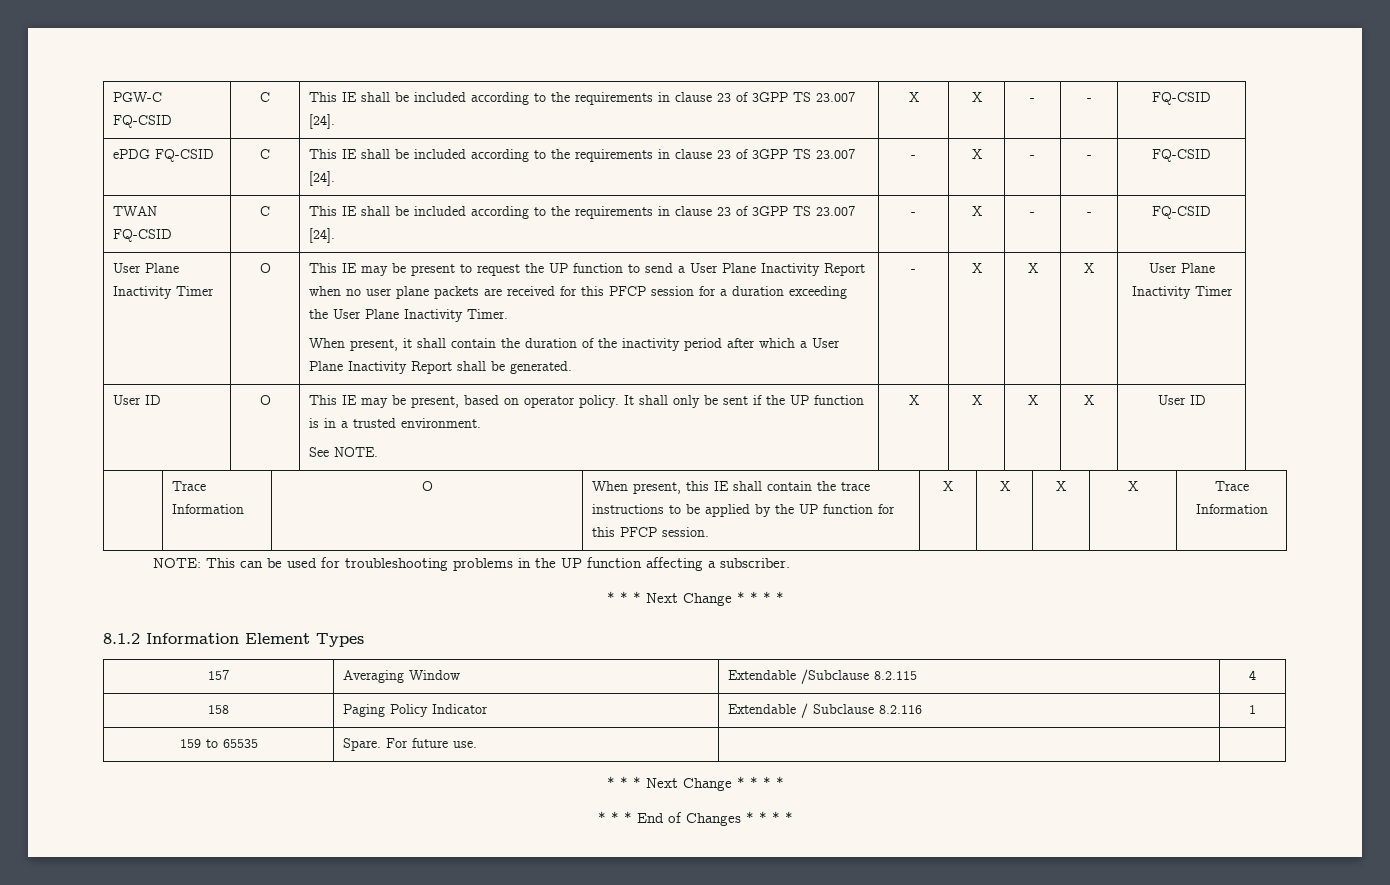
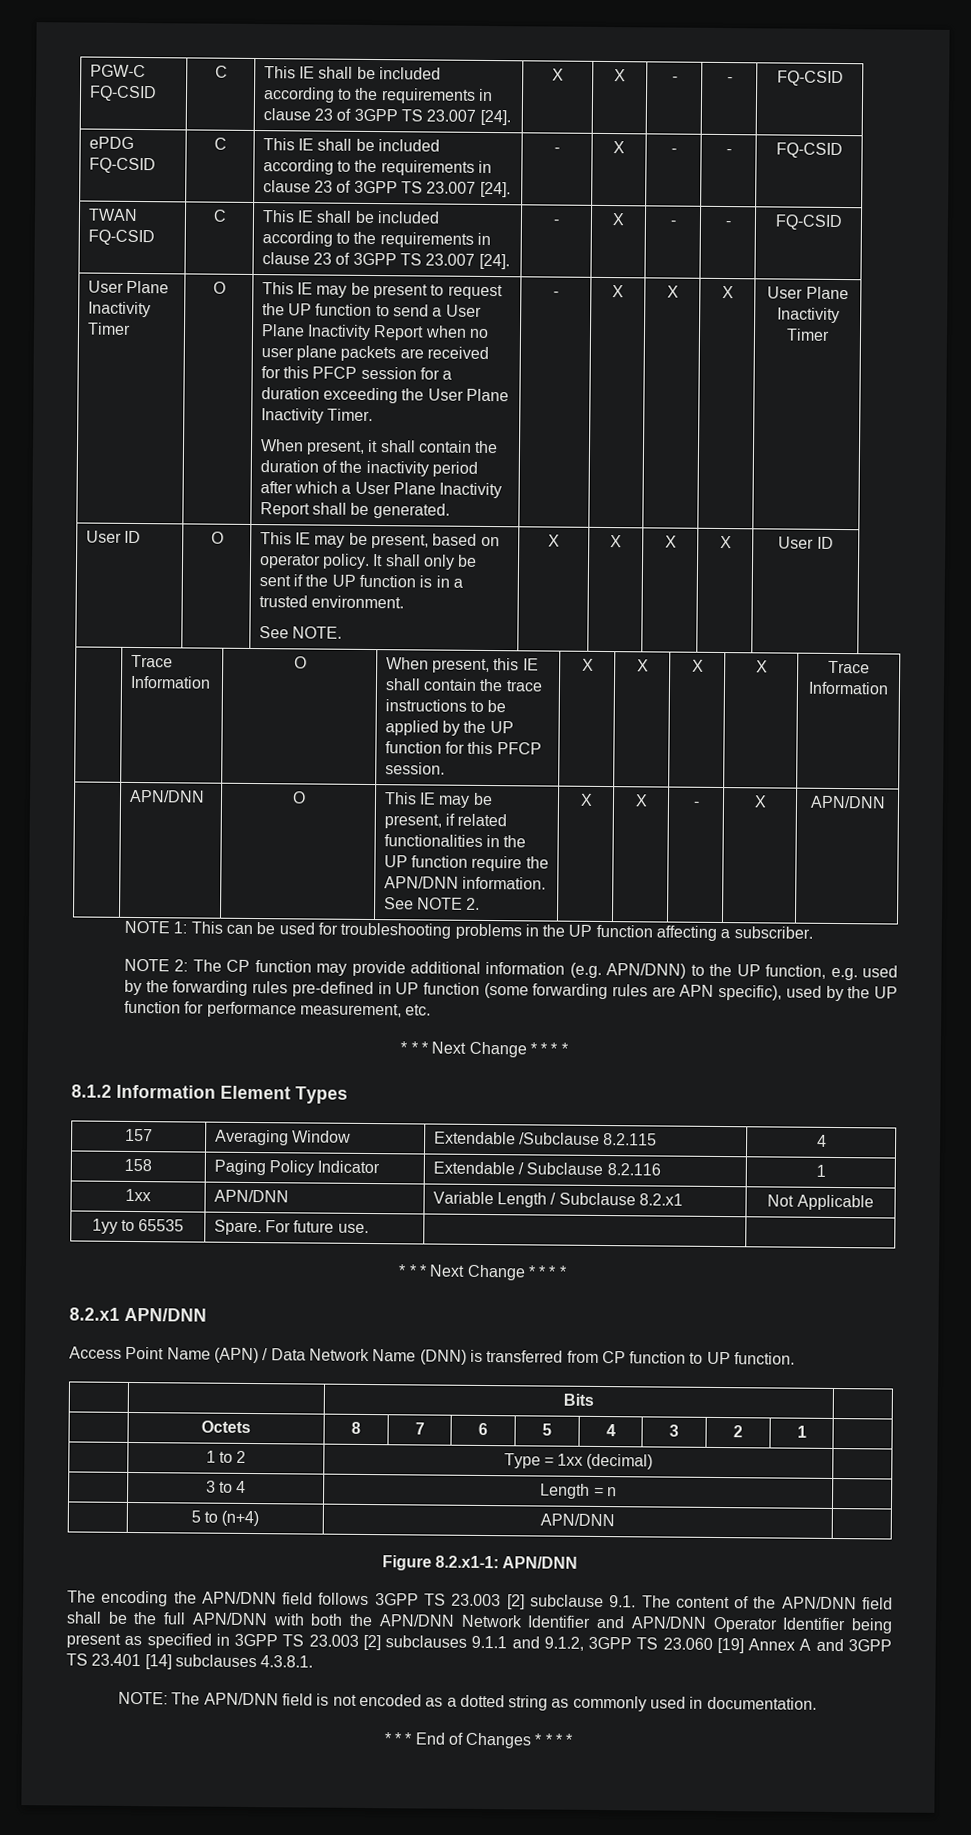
[153,558,202,568] // NOTE: -> [128,789,205,803] [291,791,306,804] [383,792,493,808] [383,813,508,829] [383,834,527,848] [383,855,549,872] [383,876,547,890] [383,897,481,910] [579,793,593,806] [634,794,648,807] [692,801,699,807] [753,795,767,808] [809,795,886,809] [123,920,188,934] // | APN/DNN | O | This IE may be present, if related functionalities in the UP function require the APN/DNN information. See NOTE 2. | X | X | - | X | APN/DNN // NOTE 1:
(791, 563) none -> [123,958,899,981] [123,979,899,1002] [123,1000,432,1018] // NOTE 2: The CP function may provide additional information (e.g. APN/DNN) to the UP function, e.g. used by the forwarding rules pre-defined in UP function (some forwarding rules are APN specific), used by the UP function for performance measurement, etc.
[179,739,201,748] 159 -> [125,1188,151,1202] [213,1189,289,1203] [432,1191,683,1208] [767,1194,874,1211] [91,1218,118,1234] 1xx | APN/DNN | Variable Length / Subclause 8.2.x1 | Not Applicable // 1yy
(784, 782) none -> [69,1307,207,1322] [69,1346,796,1365] [563,1393,594,1406] [201,1420,251,1434] [351,1421,361,1434] [414,1422,425,1435] [478,1422,488,1436] [542,1423,552,1436] [605,1424,616,1437] [669,1424,679,1437] [733,1425,743,1438] [796,1425,807,1438] [205,1450,247,1463] [503,1453,654,1470] [205,1480,247,1493] [540,1483,617,1499] [190,1510,260,1527] [540,1513,615,1527] [381,1555,579,1571] [67,1590,893,1610] [66,1611,894,1634] [66,1633,893,1654] [66,1653,314,1670] [117,1691,817,1712] // 8.2.x1 APN/DNN // Access Point Name (APN) / Data Network Name (DNN) is transferred from CP function to UP function. // | | Bits | // | Octets | 8 | 7 | 6 | 5 | 4 | 3 | 2 | 1 | // | 1 to 2 | Type = 1xx (decimal) | // | 3 to 4 | Length = n | // | 5 to (n+4) | APN/DNN | // Figure 8.2.x1-1: APN/DNN // The encoding the APN/DNN field follows 3GPP TS 23.003 [2] subclause 9.1. The content of the APN/DNN field shall be the full APN/DNN with both the APN/DNN Network Identifier and APN/DNN Operator Identifier being present as specified in 3GPP TS 23.003 [2] subclauses 9.1.1 and 9.1.2, 3GPP TS 23.060 [19] Annex A and 3GPP TS 23.401 [14] subclauses 4.3.8.1. // NOTE: The APN/DNN field is not encoded as a dotted string as commonly used in documentation.

